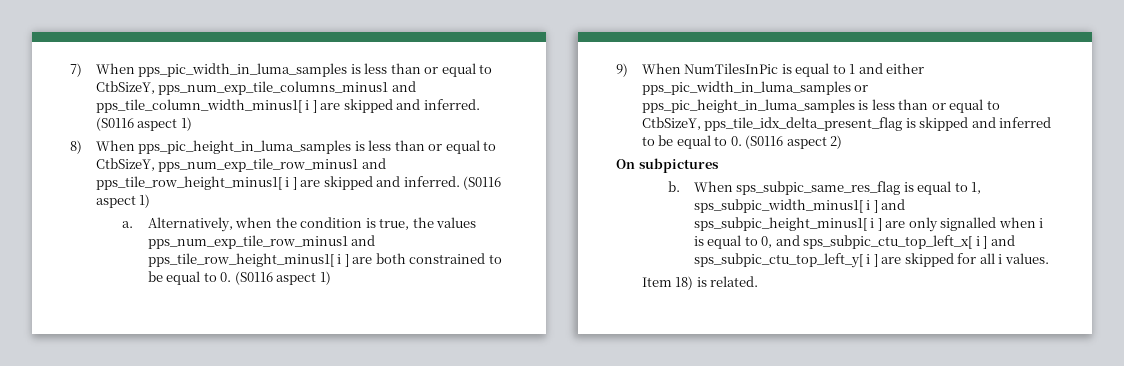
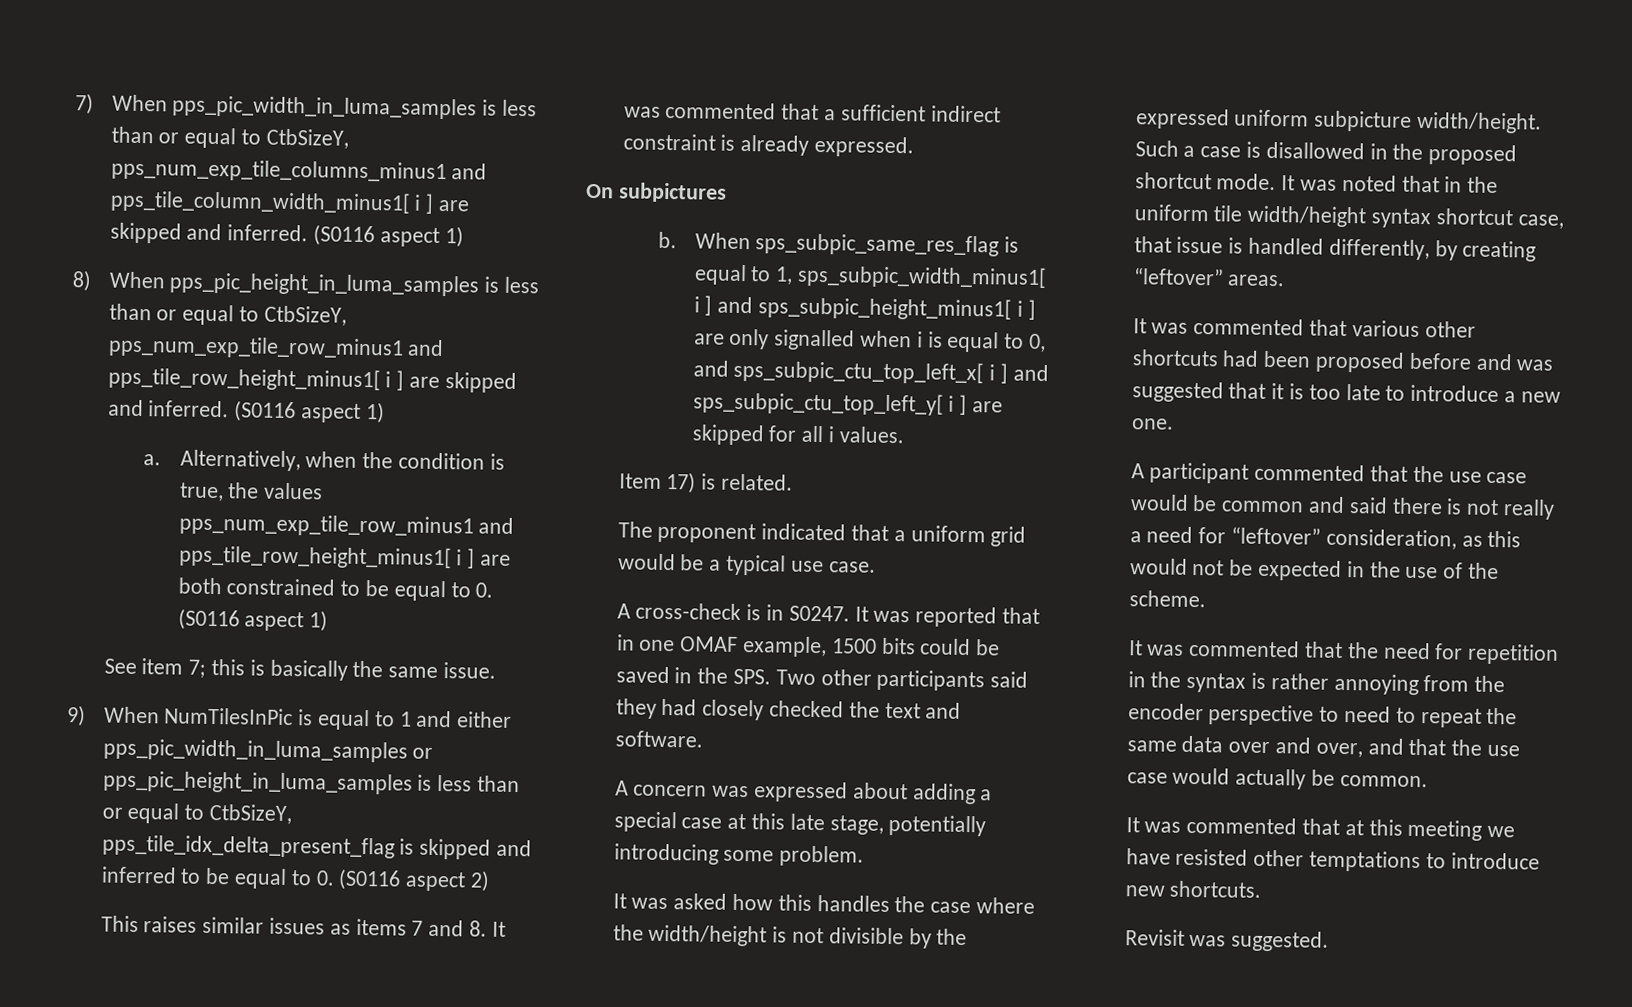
(331, 278) none -> [103,658,496,681] // See item 7; this is basically the same issue.
(843, 142) none -> [100,915,506,937] [623,101,1001,123] [622,133,914,158] // This raises similar issues as items 7 and 8. It was commented that a sufficient indirect constraint is already expressed.
[675,276,694,290] 18) -> [666,472,697,494] 17)
(759, 281) none -> [617,521,1027,547] [617,553,876,576] [616,602,1040,628] [616,634,1001,658] [615,666,1029,692] [615,698,962,721] [614,730,703,748] [614,780,993,805] [613,811,987,837] [613,843,865,867] [612,893,1035,914] [612,924,968,949] [1135,108,1542,134] [1134,140,1518,166] [1134,172,1499,194] [1133,204,1564,229] [1133,236,1537,262] [1132,267,1286,287] [1132,317,1476,338] [1131,349,1554,373] [1131,381,1561,403] [1131,418,1174,430] [1130,462,1528,484] [1129,494,1555,520] [1129,526,1522,550] [1129,558,1499,581] [1128,590,1206,608] [1128,639,1560,665] [1127,671,1506,696] [1127,703,1518,728] [1126,735,1520,758] [1126,767,1428,790] [1125,816,1516,841] [1125,848,1540,873] [1124,880,1263,898] [1124,929,1330,952] // The proponent indicated that a uniform grid would be a typical use case. // A cross-check is in S0247. It was reported that in one OMAF example, 1500 bits could be saved in the SPS. Two other participants said they had closely checked the text and software. // A concern was expressed about adding a special case at this late stage, potentially introducing some problem. // It was asked how this handles the case where the width/height is not divisible by the expressed uniform subpicture width/height. Such a case is disallowed in the proposed shortcut mode. It was noted that in the uniform tile width/height syntax shortcut case, that issue is handled differently, by creating “leftover” areas. // It was commented that various other shortcuts had been proposed before and was suggested that it is too late to introduce a new one. // A participant commented that the use case would be common and said there is not really a need for “leftover” consideration, as this would not be expected in the use of the scheme. // It was commented that the need for repetition in the syntax is rather annoying from the encoder perspective to need to repeat the same data over and over, and that the use case would actually be common. // It was commented that at this meeting we have resisted other temptations to introduce new shortcuts. // Revisit was suggested.

